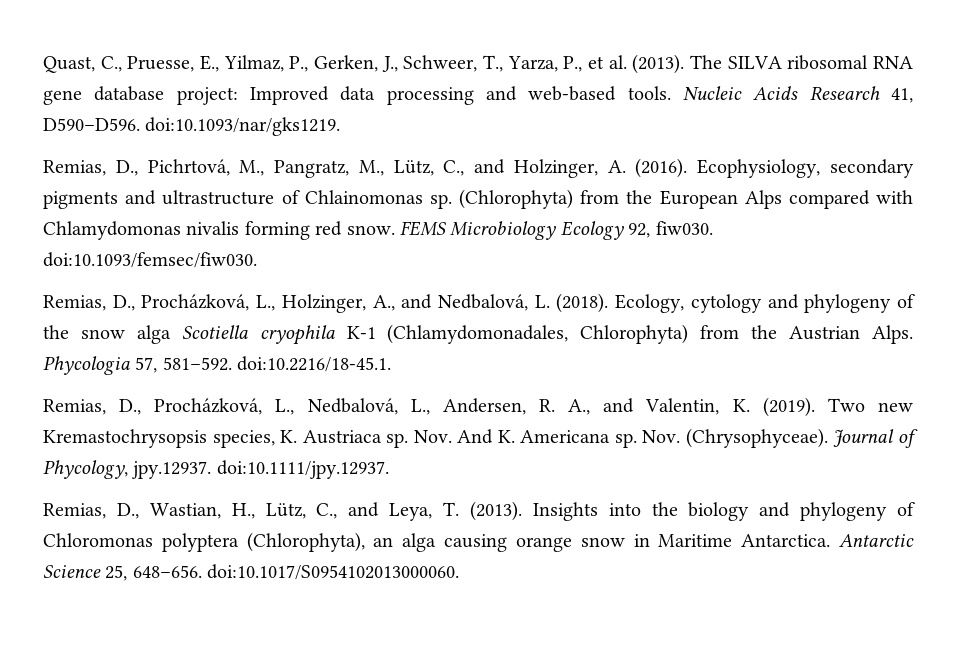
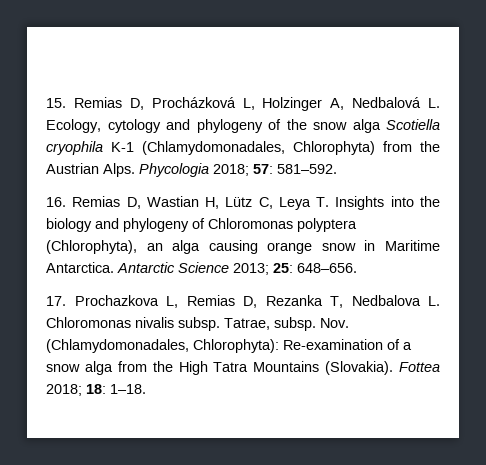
[43,54,913,74] [43,86,914,105] [43,117,341,136] [43,158,914,178] [43,189,913,209] [43,221,713,240] [43,252,257,268] [43,293,609,313] Quast, C., Pruesse, E., Yilmaz, P., Gerken, J., Schweer, T., Yarza, P., et al. (2013). The SILVA ribosomal RNA gene database project: Improved data processing and web-based tools. Nucleic Acids Research 41, D590–D596. doi:10.1093/nar/gks1219. // Remias, D., Pichrtová, M., Pangratz, M., Lütz, C., and Holzinger, A. (2016). Ecophysiology, secondary pigments and ultrastructure of Chlainomonas sp. (Chlorophyta) from the European Alps compared with Chlamydomonas nivalis forming red snow. FEMS Microbiology Ecology 92, fiw030. doi:10.1093/femsec/fiw030. // Remias, D., Procházková, L., Holzinger, A., and Nedbalová, L. (2018). -> [46,97,440,111] 15. Remias D, Procházková L, Holzinger A, Nedbalová L.
[135,357,158,373] 57, -> [213,164,273,176] 2018; 57:
[237,356,392,372] [43,397,913,417] [43,428,919,448] [43,460,389,479] [43,501,522,521] doi:10.2216/18-45.1. // Remias, D., Procházková, L., Nedbalová, L., Andersen, R. A., and Valentin, K. (2019). Two new Kremastochrysopsis species, K. Austriaca sp. Nov. And K. Americana sp. Nov. (Chrysophyceae). Journal of Phycology, jpy.12937. doi:10.1111/jpy.12937. // Remias, D., Wastian, H., Lütz, C., and Leya, T. (2013). -> [46,196,330,210] // 16. Remias D, Wastian H, Lütz C, Leya T.
[105,565,128,581] 25, -> [233,263,293,275] 2013; 25:
[207,564,460,580] doi:10.1017/S0954102013000060. -> [46,295,440,308] [46,317,349,331] [46,339,412,353] [46,361,440,375] [46,384,146,396] // 17. Prochazkova L, Remias D, Rezanka T, Nedbalova L. Chloromonas nivalis subsp. Tatrae, subsp. Nov. (Chlamydomonadales, Chlorophyta): Re-examination of a snow alga from the High Tatra Mountains (Slovakia). Fottea 2018; 18: 1–18.

